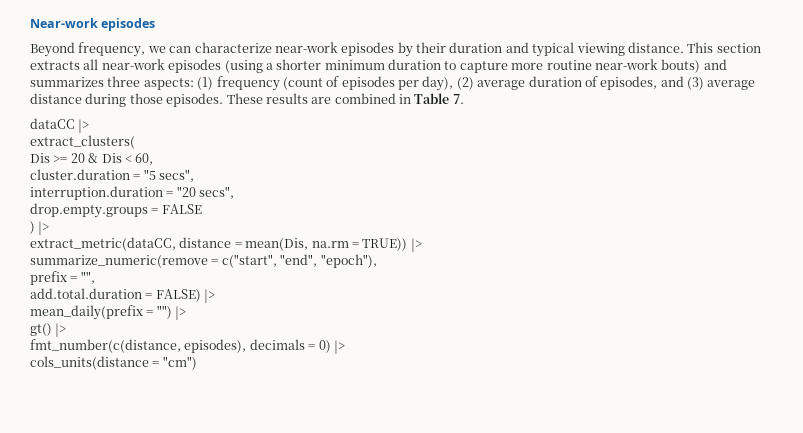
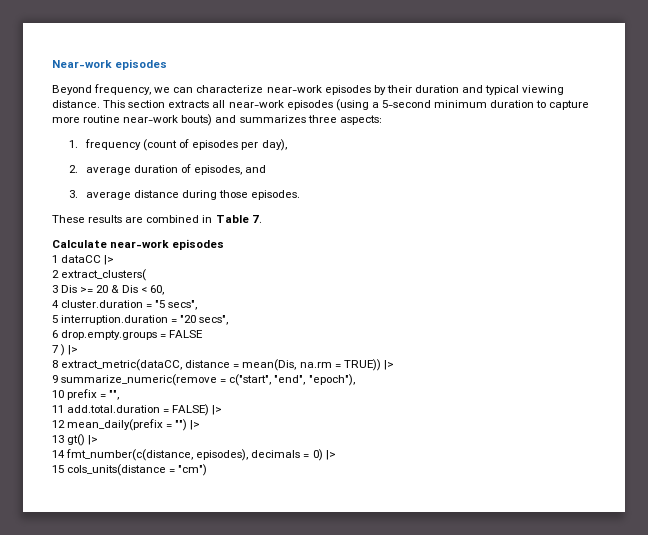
[276,59,322,70] shorter -> [381,100,431,108] 5-second
[197,77,214,90] (1) -> [68,140,78,148] // 1.
[456,77,474,90] (2) -> [68,165,78,173] // 2.
[687,77,704,90] (3) -> [68,190,78,198] // 3.
(224, 100) none -> (301, 195) //
(464, 99) none -> [52,239,225,250] [52,255,58,263] Calculate near-work episodes // 1
(90, 126) none -> [52,270,59,278] 2
(135, 142) none -> [52,285,58,293] 3
(154, 159) none -> [52,300,59,308] 4
(195, 175) none -> [52,315,58,323] 5
(235, 192) none -> [52,330,58,338] 6
(202, 209) none -> [52,345,58,353] 7
(50, 228) none -> [52,360,58,368] 8
(422, 245) none -> [52,375,58,383] 9
(377, 261) none -> [52,390,64,398] 10
(95, 277) none -> [52,405,64,413] 11
(216, 296) none -> [52,420,65,428] 12
(187, 313) none -> [52,435,64,443] 13
(67, 330) none -> [52,450,65,458] 14
(345, 347) none -> [52,465,64,473] 15

